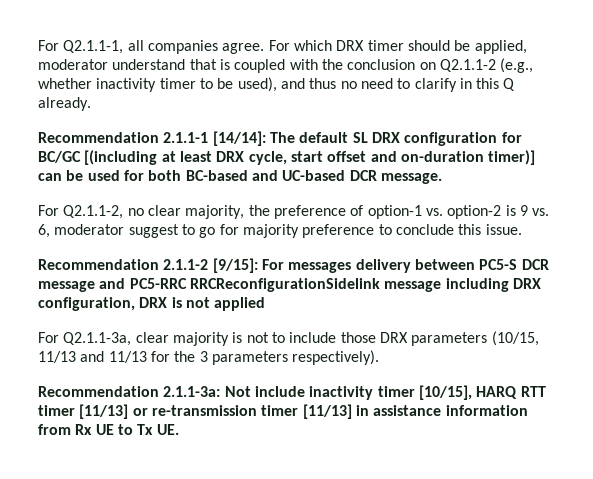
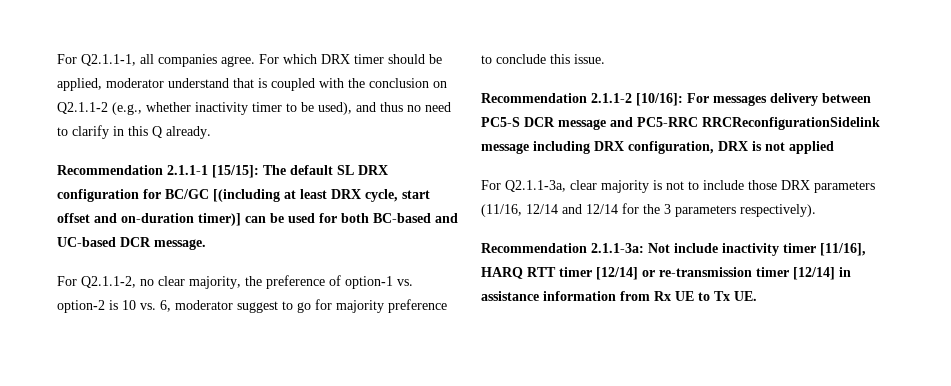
[212,131,266,146] [14/14]: -> [212,165,259,178] [15/15]:
[519,205,528,216] 9 -> [122,300,136,310] 10
[212,258,258,273] [9/15]: -> [636,93,683,106] [10/16]:
[491,331,539,346] [38,351,147,363] (10/15, 11/13 and 11/13 -> [481,204,618,217] (11/16, 12/14 and 12/14
[418,385,472,400] [10/15], -> [820,243,866,256] [11/16],
[79,404,129,419] [11/13] -> [596,267,638,280] [12/14]
[302,404,352,419] [11/13] -> [793,267,835,280] [12/14]

